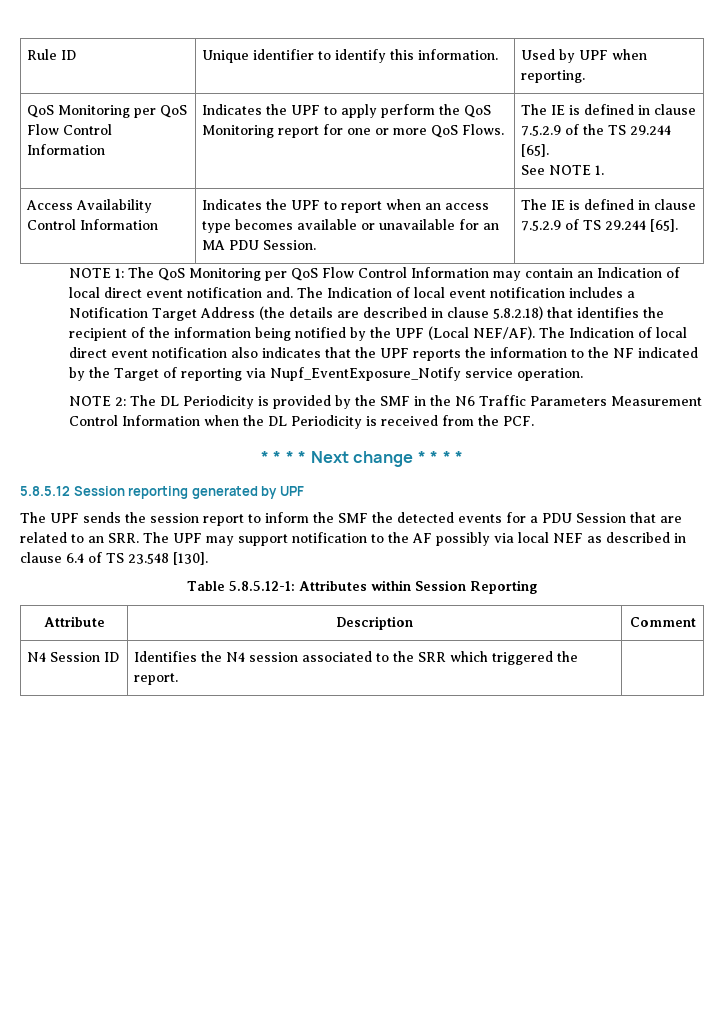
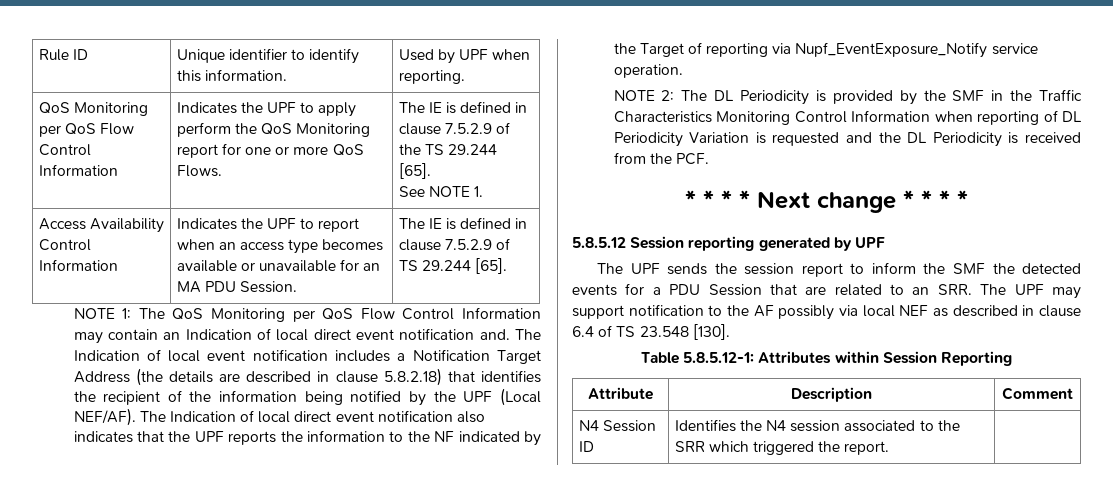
[454,395,702,406] [68,415,239,426] N6 Traffic Parameters Measurement Control Information when -> [1038,89,1082,101] [613,110,1082,125] [613,132,872,147] Traffic Characteristics Monitoring Control Information when reporting of DL Periodicity Variation is requested and

